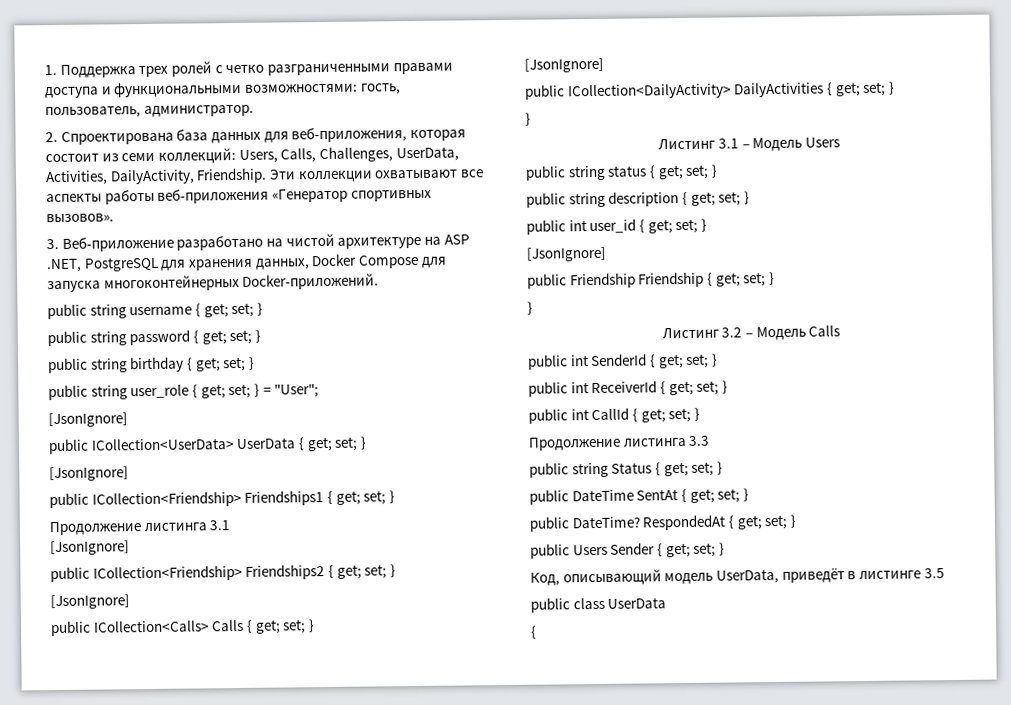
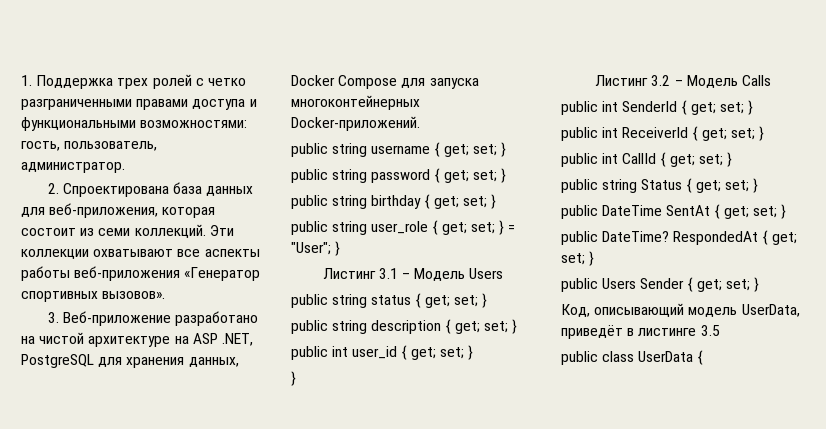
[157,146,459,164] [45,167,268,186] коллекций: Users, Calls, Challenges, UserData, Activities, DailyActivity, Friendship. -> [134,224,206,238] коллекций.
[48,412,128,428] [48,436,367,455] [49,466,129,482] [49,490,395,509] [49,520,231,536] [50,540,130,556] [50,564,396,583] [50,594,130,610] [50,619,315,637] [524,57,604,73] [525,81,895,100] // [JsonIgnore] // public ICollection<UserData> UserData { get; set; } // [JsonIgnore] // public ICollection<Friendship> Friendships1 { get; set; } // Продолжение листинга 3.1 // [JsonIgnore] // public ICollection<Friendship> Friendships2 { get; set; } // [JsonIgnore] // public ICollection<Calls> Calls { get; set; } // [JsonIgnore] // public ICollection<DailyActivity> DailyActivities { get; set; } // -> (331, 248) none
[526,246,606,262] [527,271,775,289] // [JsonIgnore] // public Friendship Friendship { get; set; } -> (474, 352) none
[528,435,711,451] // Продолжение листинга 3.3 -> (733, 159) none
(667, 603) // -> (694, 356) none

